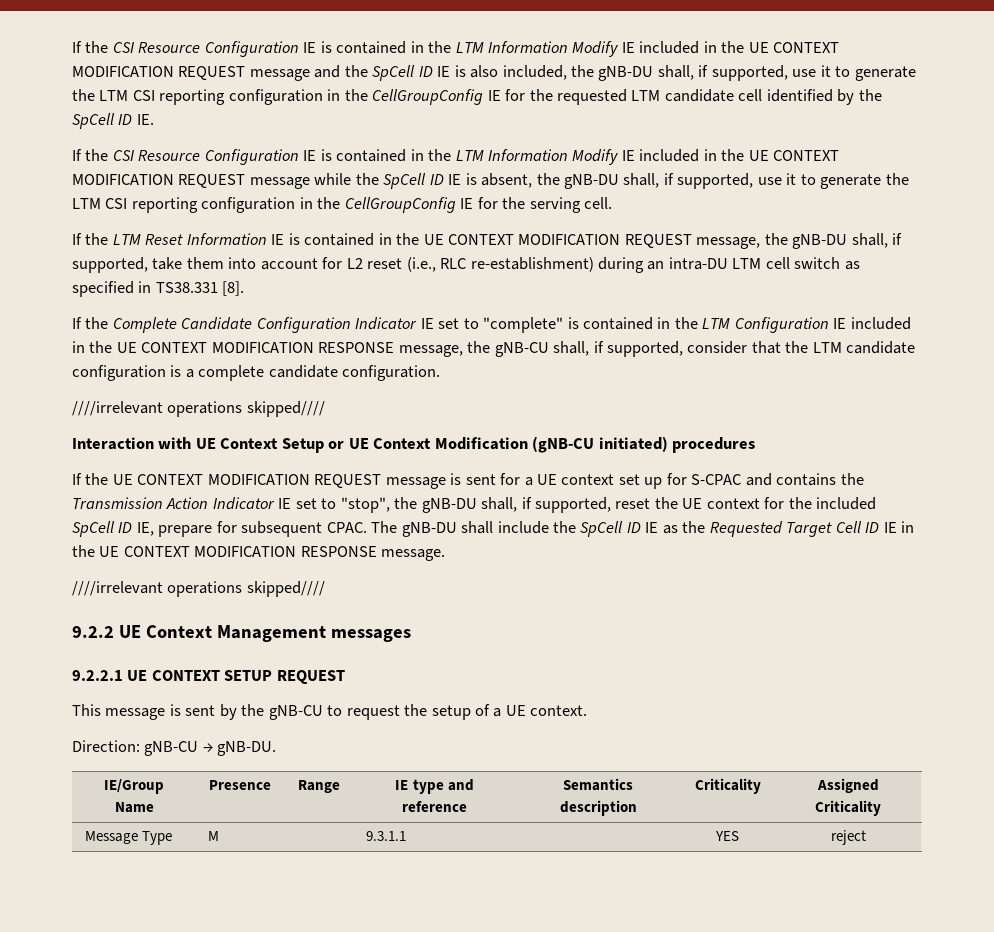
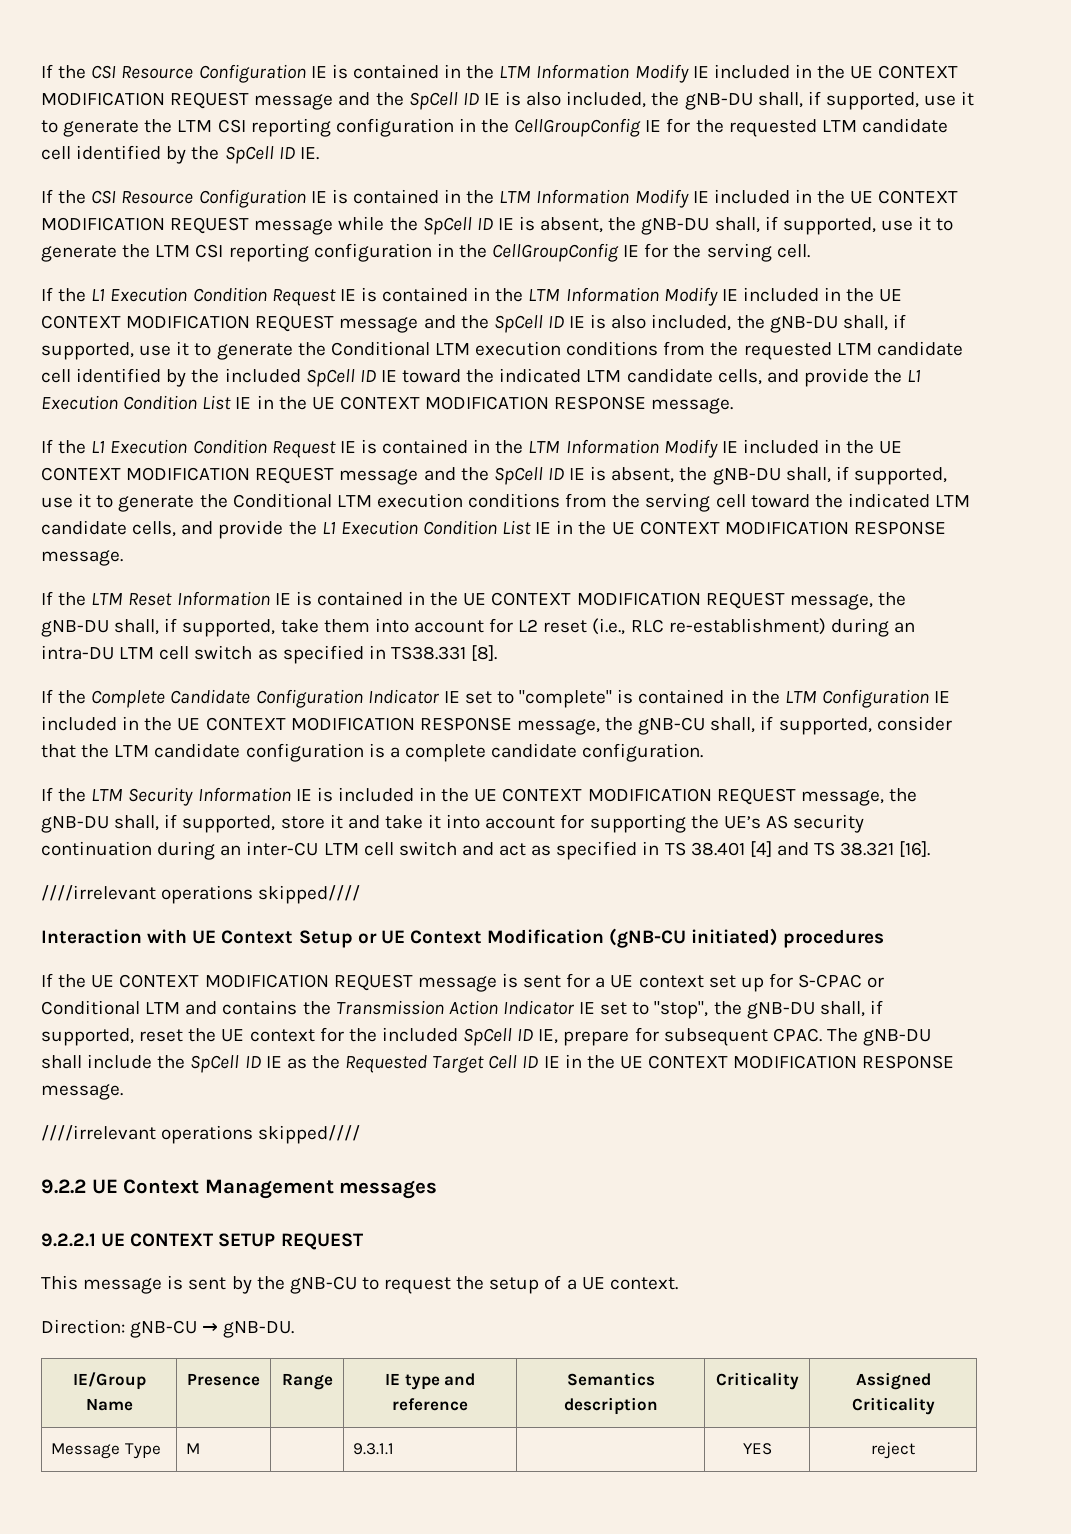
(613, 203) none -> [41,287,903,306] [41,314,906,333] [41,341,963,360] [41,368,922,387] [41,395,734,414] [41,439,903,458] [41,466,947,485] [41,493,971,512] [41,520,946,539] [41,550,123,566] // If the L1 Execution Condition Request IE is contained in the LTM Information Modify IE included in the UE CONTEXT MODIFICATION REQUEST message and the SpCell ID IE is also included, the gNB-DU shall, if supported, use it to generate the Conditional LTM execution conditions from the requested LTM candidate cell identified by the included SpCell ID IE toward the indicated LTM candidate cells, and provide the L1 Execution Condition List IE in the UE CONTEXT MODIFICATION RESPONSE message. // If the L1 Execution Condition Request IE is contained in the LTM Information Modify IE included in the UE CONTEXT MODIFICATION REQUEST message and the SpCell ID IE is absent, the gNB-DU shall, if supported, use it to generate the Conditional LTM execution conditions from the serving cell toward the indicated LTM candidate cells, and provide the L1 Execution Condition List IE in the UE CONTEXT MODIFICATION RESPONSE message.
(441, 373) none -> [41,787,917,806] [41,814,865,833] [41,841,931,860] // If the LTM Security Information IE is included in the UE CONTEXT MODIFICATION REQUEST message, the gNB-DU shall, if supported, store it and take it into account for supporting the UE’s AS security continuation during an inter-CU LTM cell switch and act as specified in TS 38.401 [4] and TS 38.321 [16].
(742, 479) none -> [867,977,885,988] [41,1000,181,1015] or Conditional LTM

